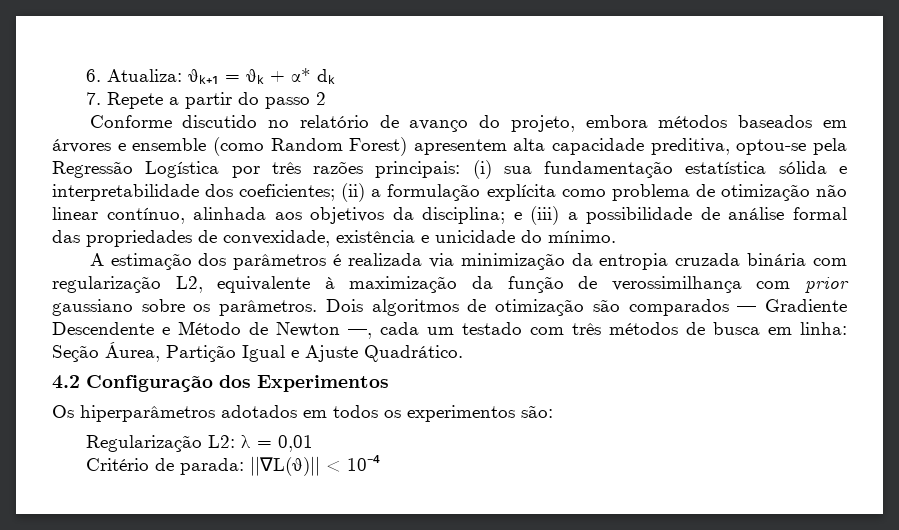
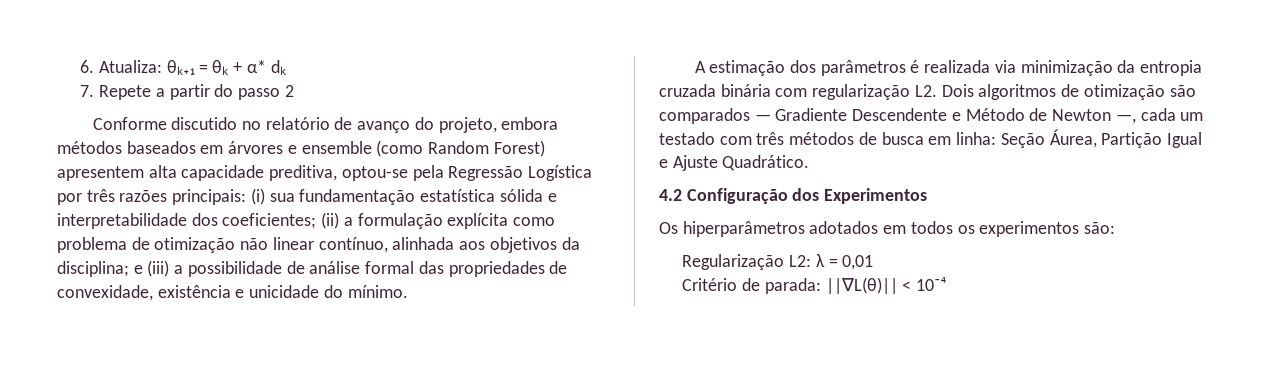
[175,276,850,293] [52,299,318,316] L2, equivalente à maximização da função de verossimilhança com prior gaussiano sobre os parâmetros. -> [914,85,937,97] L2.

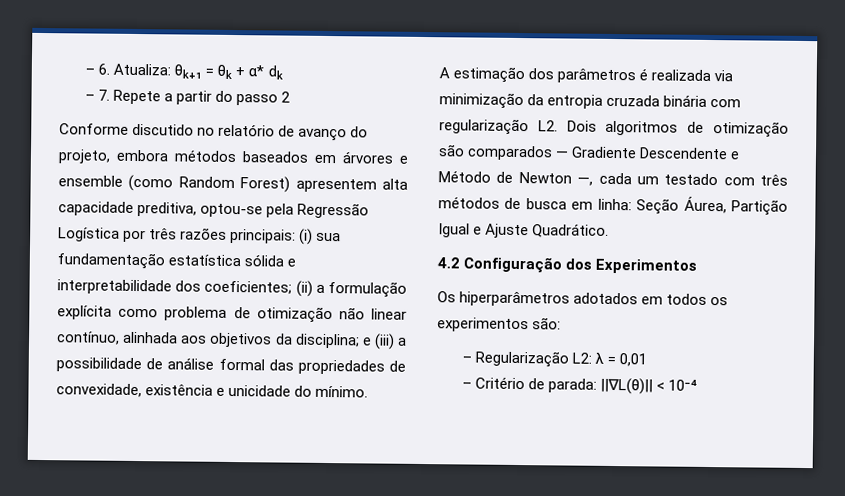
(80, 66) none -> [85,68,96,75] –
(286, 67) none -> [85,94,96,101] –
(1116, 228) none -> [462,356,473,363] –
(874, 262) none -> [462,382,473,389] –

